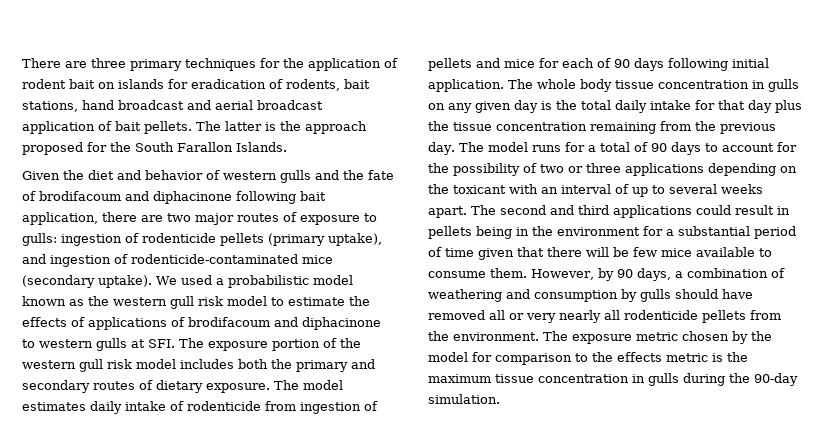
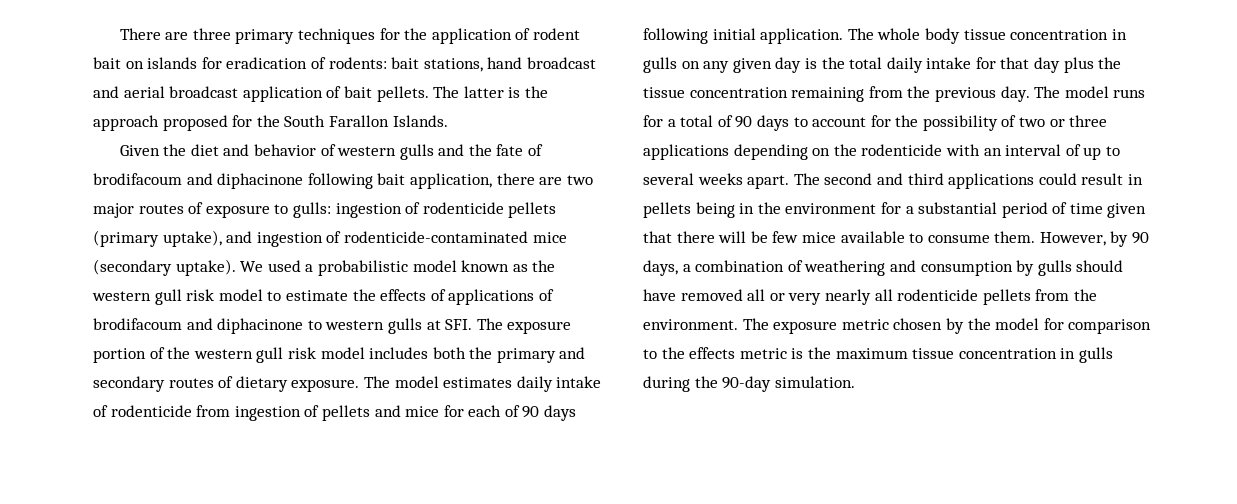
[286,79,340,91] rodents, -> [328,57,387,69] rodents:
[453,185,506,194] toxicant -> [861,144,943,156] rodenticide

